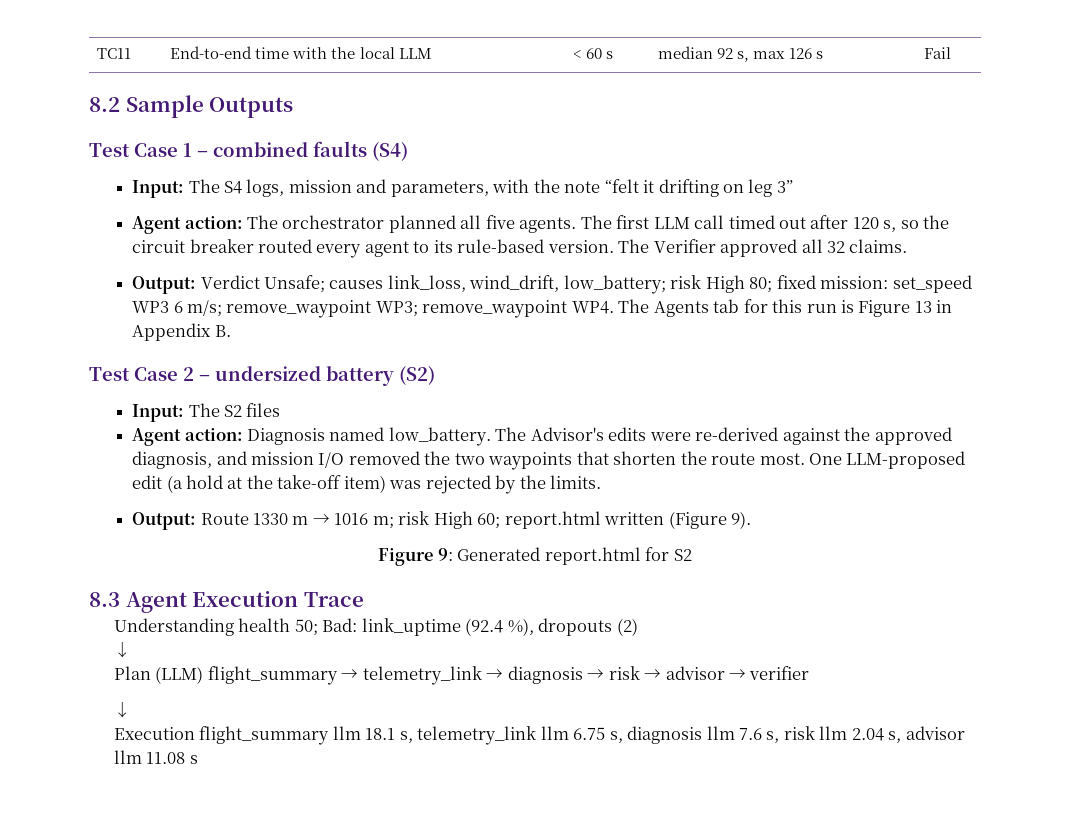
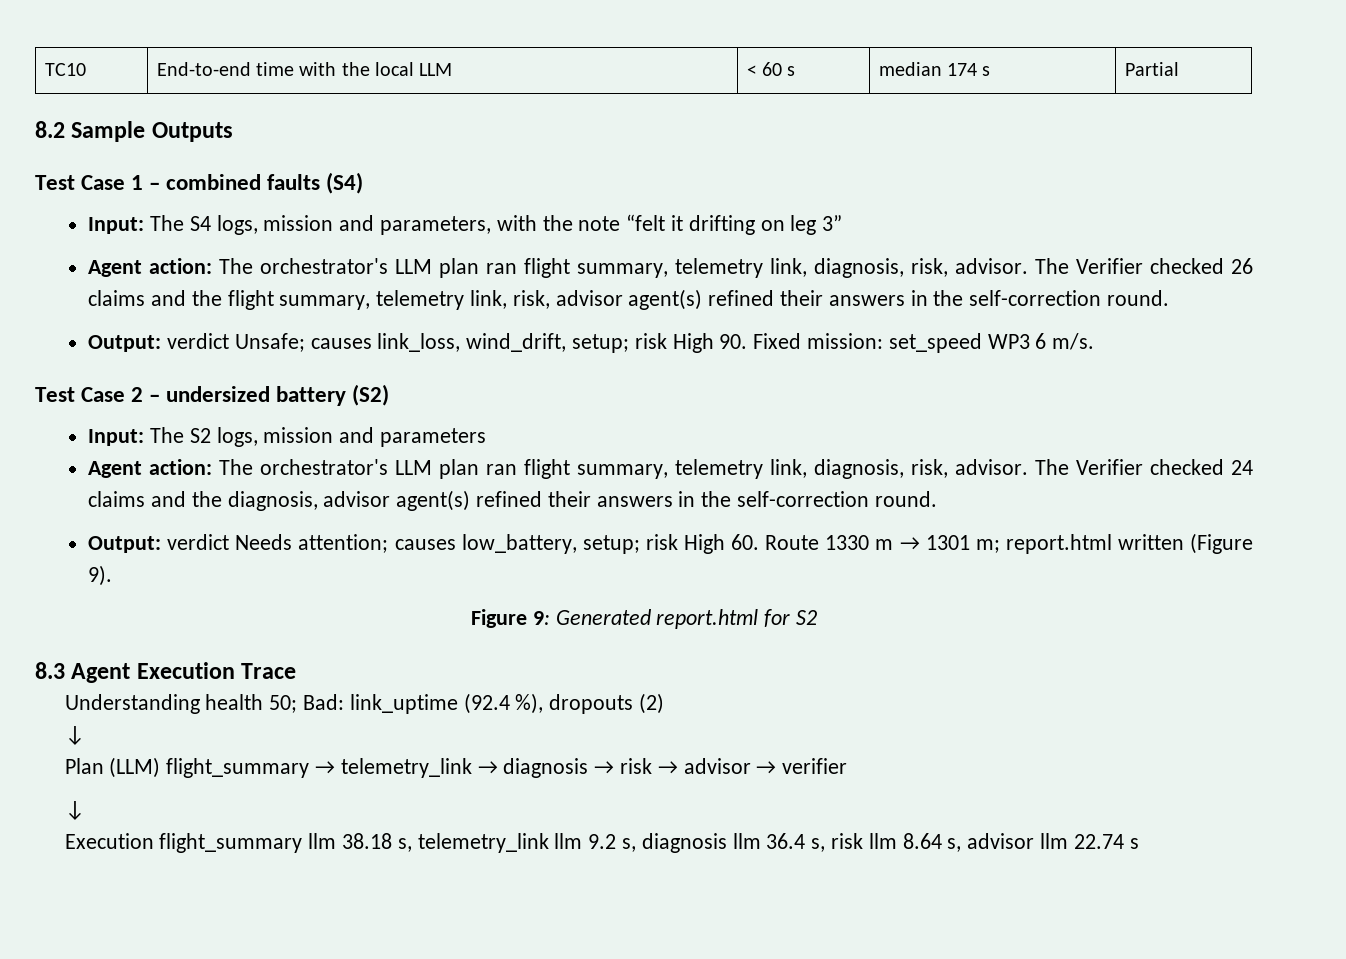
[97,48,132,59] TC11 -> [44,63,86,76] TC10
[717,48,823,62] [924,47,952,59] 92 s, max 126 s | Fail -> [947,63,991,76] [1124,62,1179,76] 174 s | Partial
[282,215,950,233] [132,239,908,258] [132,275,260,294] orchestrator planned all five agents. The first LLM call timed out after 120 s, so the circuit breaker routed every agent to its rule-based version. The Verifier approved all 32 claims. // Output: Verdict -> [260,258,1253,278] [88,289,1170,310] [88,333,229,352] orchestrator's LLM plan ran flight summary, telemetry link, diagnosis, risk, advisor. The Verifier checked 26 claims and the flight summary, telemetry link, risk, advisor agent(s) refined their answers in the self-correction round. // Output: verdict
[563,275,816,294] low_battery; risk High 80; fixed -> [572,333,802,353] setup; risk High 90. Fixed
[187,299,953,318] [132,323,231,341] m/s; remove_waypoint WP3; remove_waypoint WP4. The Agents tab for this run is Figure 13 in Appendix B. -> [1052,333,1095,350] m/s.
[246,403,281,417] [132,427,952,446] [132,451,966,470] [132,475,602,494] [132,511,501,530] files // Agent action: Diagnosis named low_battery. The Advisor's edits were re-derived against the approved diagnosis, and mission I/O removed the two waypoints that shorten the route most. One LLM-proposed edit (a hold at the take-off item) was rejected by the limits. // Output: Route 1330 m → 1016 m; risk High 60; -> [216,427,487,447] [88,459,1253,479] [88,490,937,511] [88,534,1000,554] logs, mission and parameters // Agent action: The orchestrator's LLM plan ran flight summary, telemetry link, diagnosis, risk, advisor. The Verifier checked 24 claims and the diagnosis, advisor agent(s) refined their answers in the self-correction round. // Output: verdict Needs attention; causes low_battery, setup; risk High 60. Route 1330 m → 1301 m;
[365,728,396,740] 18.1 -> [341,833,392,849] 38.18
[573,727,606,740] 6.75 -> [588,834,617,849] 9.2
[738,728,762,740] 7.6 -> [766,833,806,849] 36.4
[851,728,884,741] 2.04 -> [902,833,942,849] 8.64
[146,752,186,764] 11.08 -> [1073,834,1124,849] 22.74

